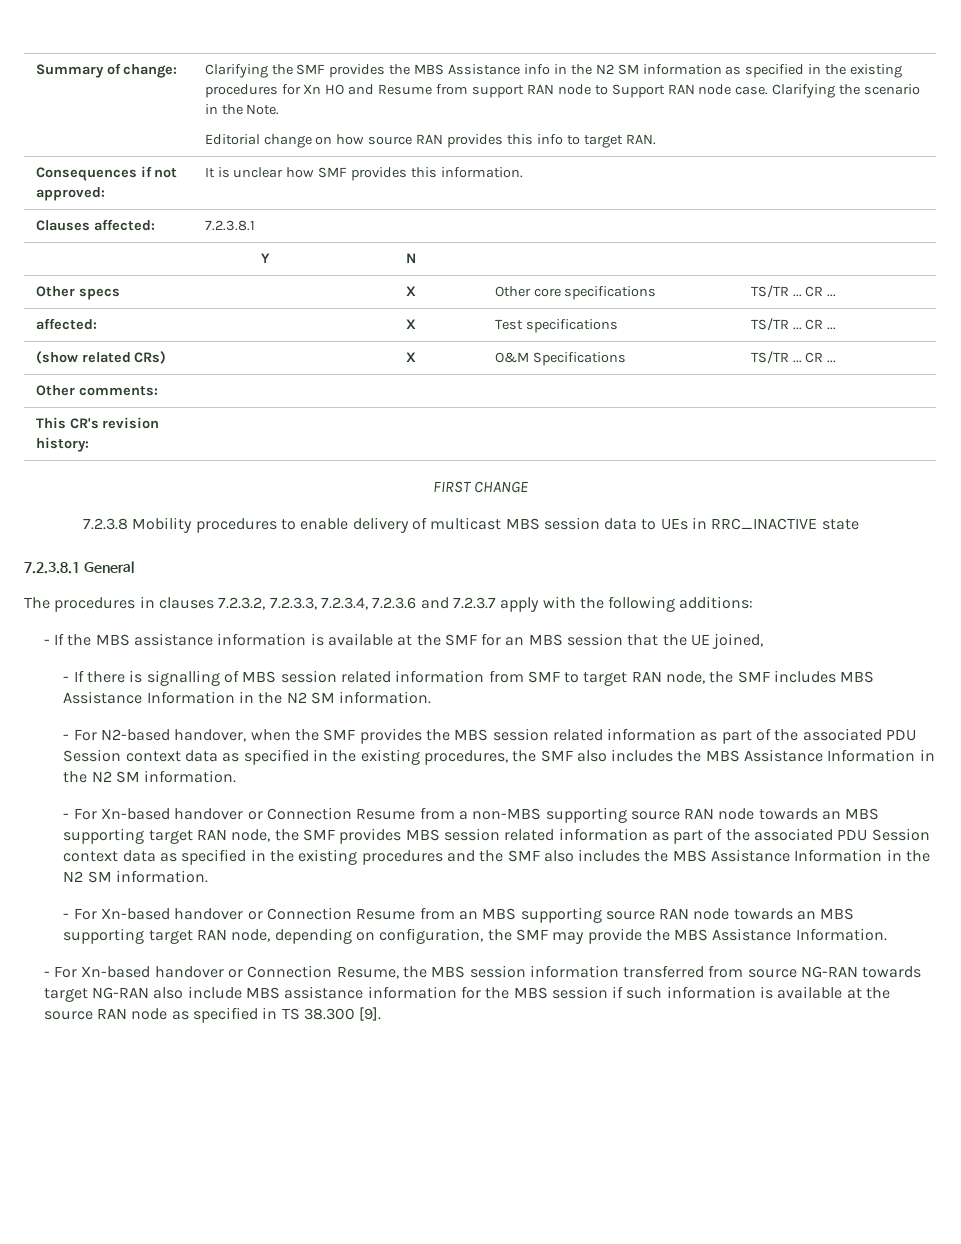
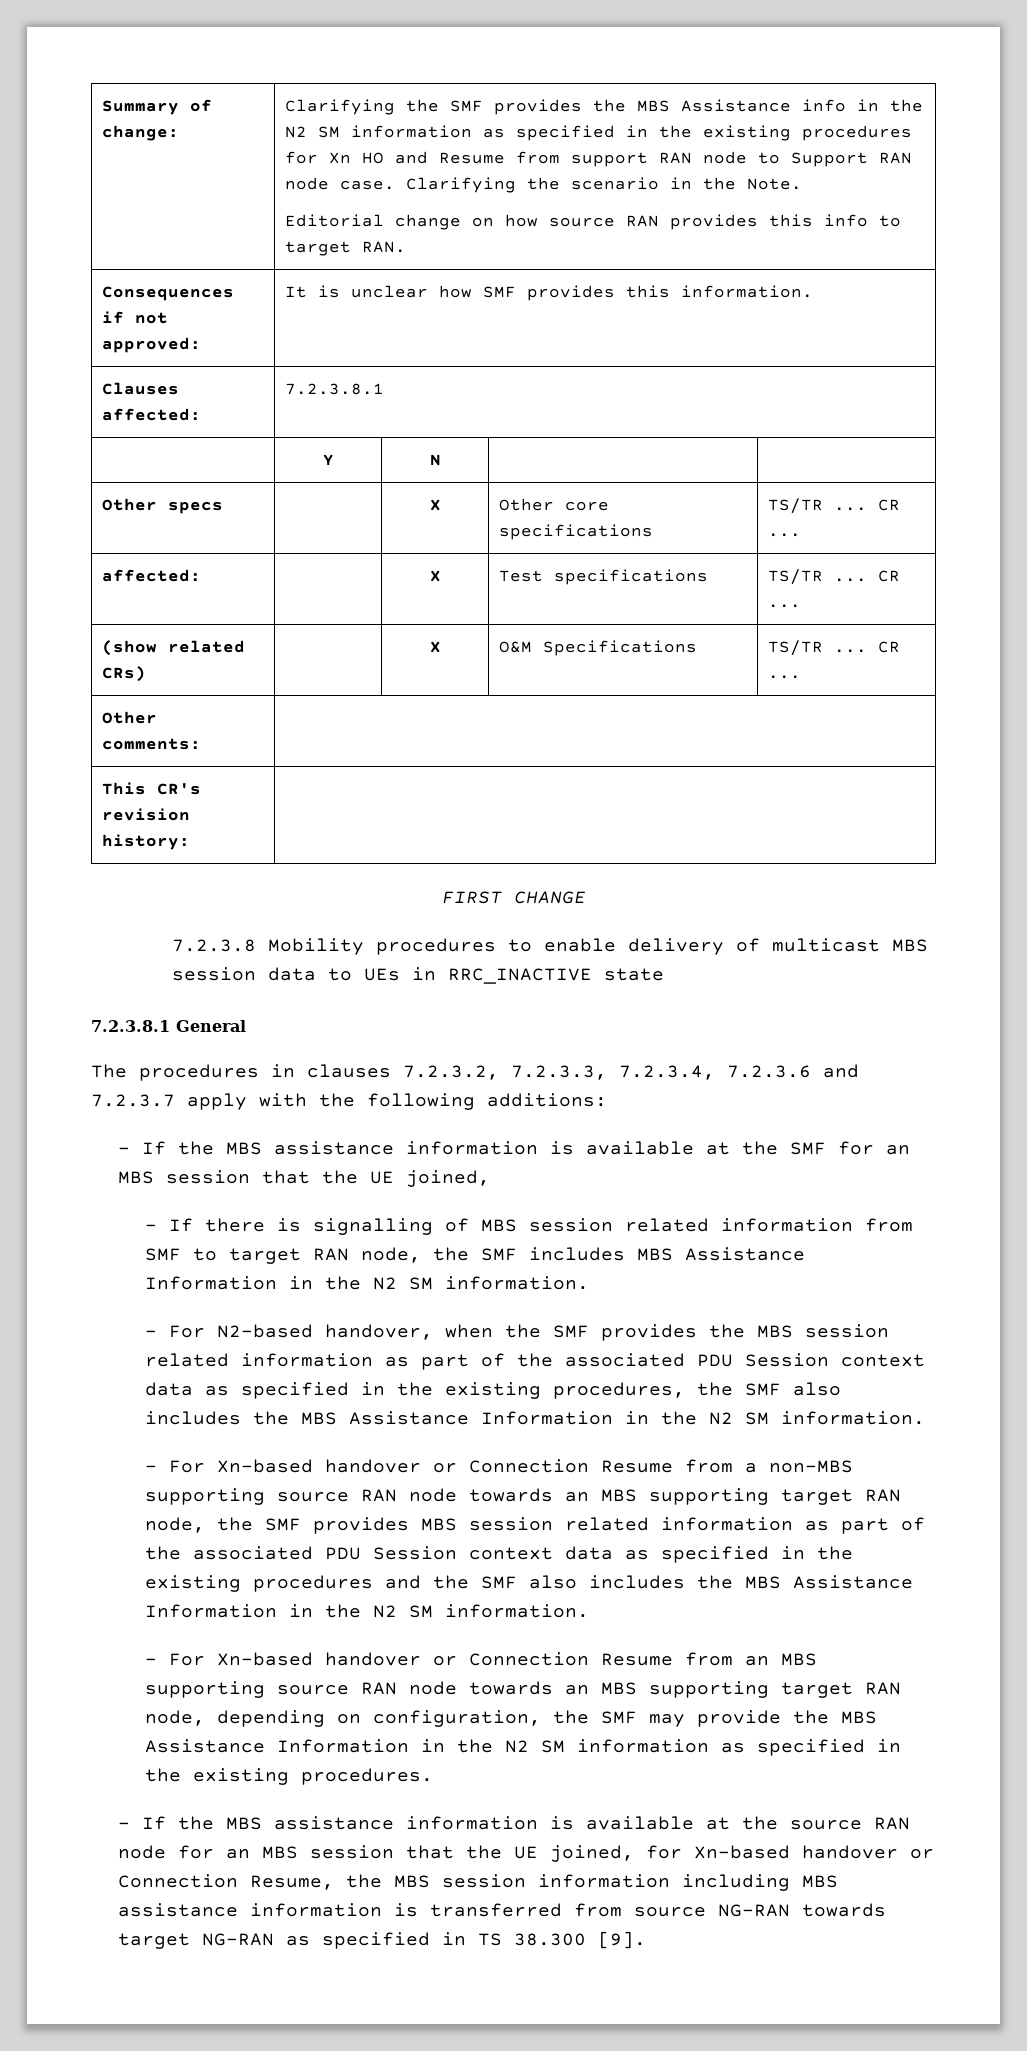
[795,928,887,941] [43,966,77,978] Information. // - For -> [277,1739,902,1756] [145,1768,434,1785] [118,1816,911,1830] [118,1845,683,1862] Information in the N2 SM information as specified in the existing procedures. // - If the MBS assistance information is available at the source RAN node for an MBS session that the UE joined, for
(619, 971) none -> [682,1874,839,1891] [118,1903,419,1917] including MBS assistance information is
[153,986,891,999] [43,1008,168,1020] also include MBS assistance information for the MBS session if such information is available at the source RAN node -> (275, 1939) none

